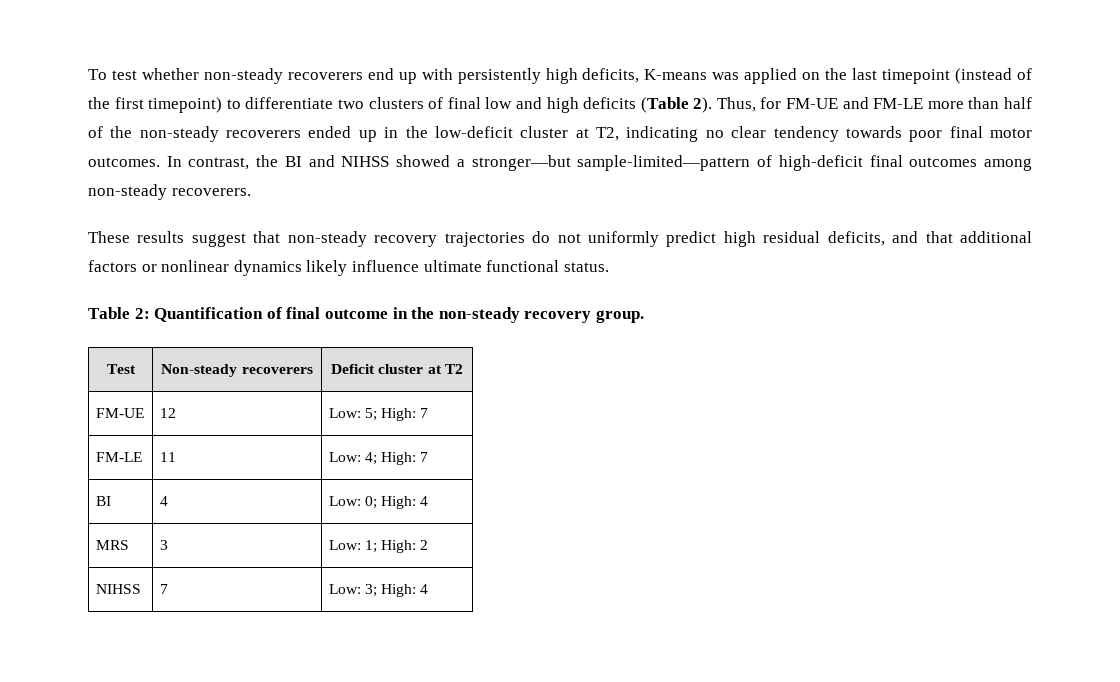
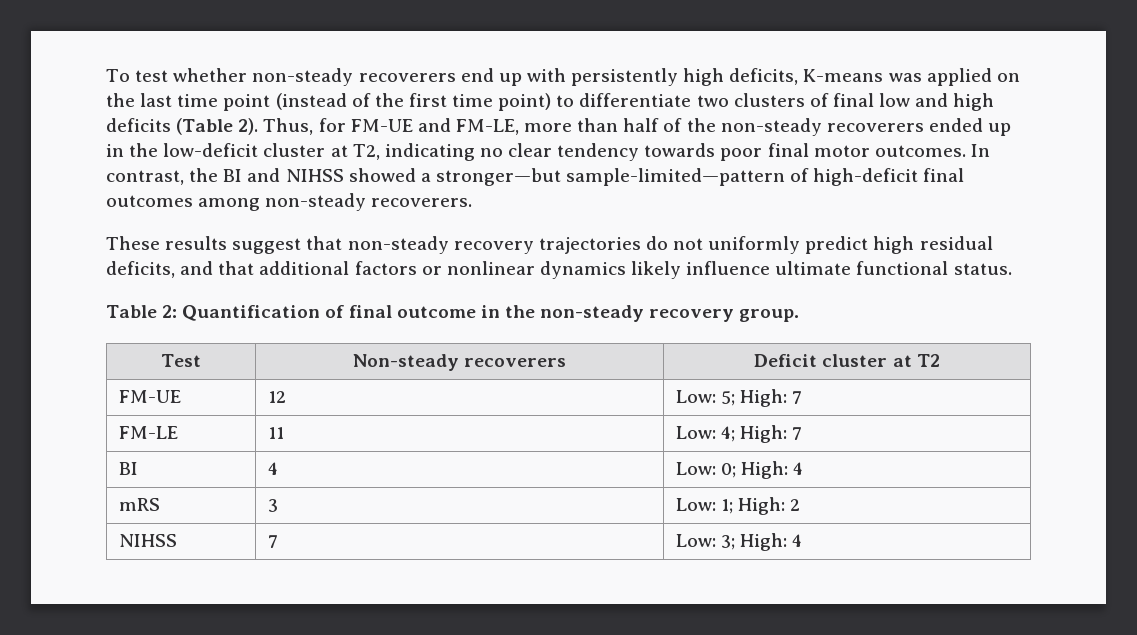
[882,69,951,84] timepoint -> [177,94,271,111] time point
[148,97,223,113] timepoint) -> [452,93,552,111] time point)
[873,98,924,109] FM-LE -> [455,119,519,135] FM-LE,
[95,540,129,550] MRS -> [118,498,160,511] mRS

